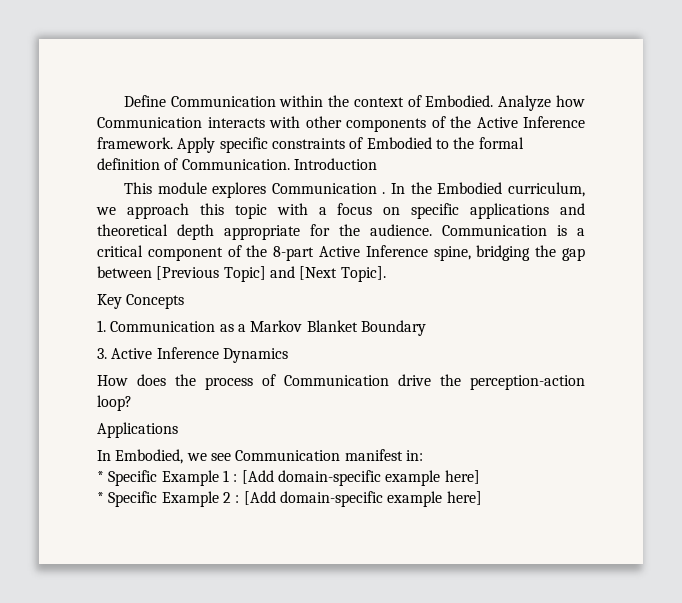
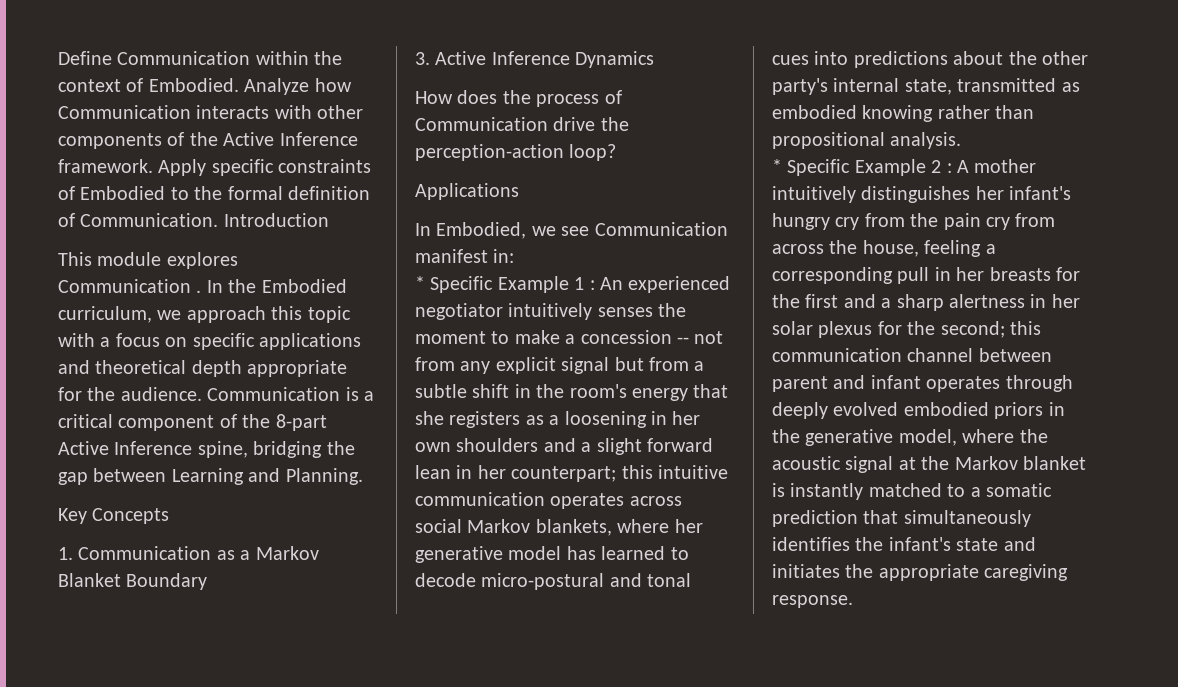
[156,266,386,282] [Previous Topic] and [Next Topic]. -> [171,468,363,485] Learning and Planning.
[241,470,480,486] [Add domain-specific example here] -> [600,276,731,293] [415,303,687,320] [415,330,724,344] [415,357,705,374] [415,384,729,401] [415,411,701,428] [415,438,713,455] [415,465,728,482] [415,492,682,509] [415,519,703,536] [415,546,689,563] [415,573,692,590] [772,51,1088,68] [772,78,1080,95] [772,105,1035,122] [772,132,962,149] An experienced negotiator intuitively senses the moment to make a concession -- not from any explicit signal but from a subtle shift in the room's energy that she registers as a loosening in her own shoulders and a slight forward lean in her counterpart; this intuitive communication operates across social Markov blankets, where her generative model has learned to decode micro-postural and tonal cues into predictions about the other party's internal state, transmitted as embodied knowing rather than propositional analysis.
[243,491,482,507] [Add domain-specific example here] -> [957,159,1037,173] [772,186,1072,203] [772,213,1056,230] [772,240,996,257] [772,267,1080,284] [772,294,1080,311] [772,321,1041,338] [772,348,1052,362] [772,375,1073,392] [772,402,1065,419] [772,429,1048,446] [772,456,1086,473] [772,483,1052,500] [772,510,1031,527] [772,537,1036,551] [772,564,1069,581] [772,595,853,608] A mother intuitively distinguishes her infant's hungry cry from the pain cry from across the house, feeling a corresponding pull in her breasts for the first and a sharp alertness in her solar plexus for the second; this communication channel between parent and infant operates through deeply evolved embodied priors in the generative model, where the acoustic signal at the Markov blanket is instantly matched to a somatic prediction that simultaneously identifies the infant's state and initiates the appropriate caregiving response.

